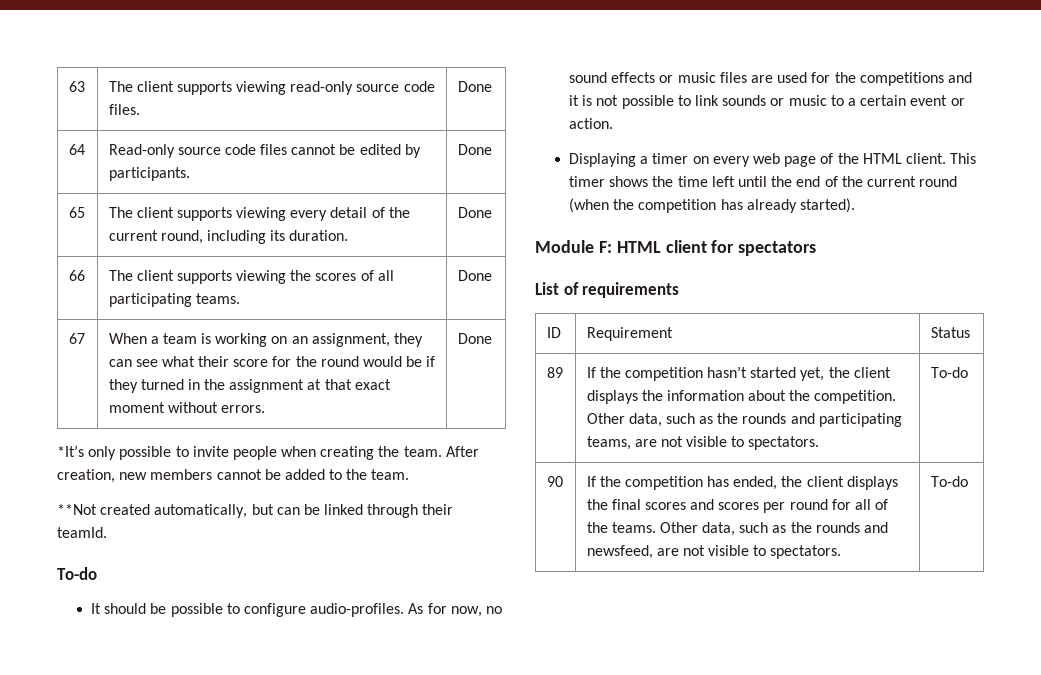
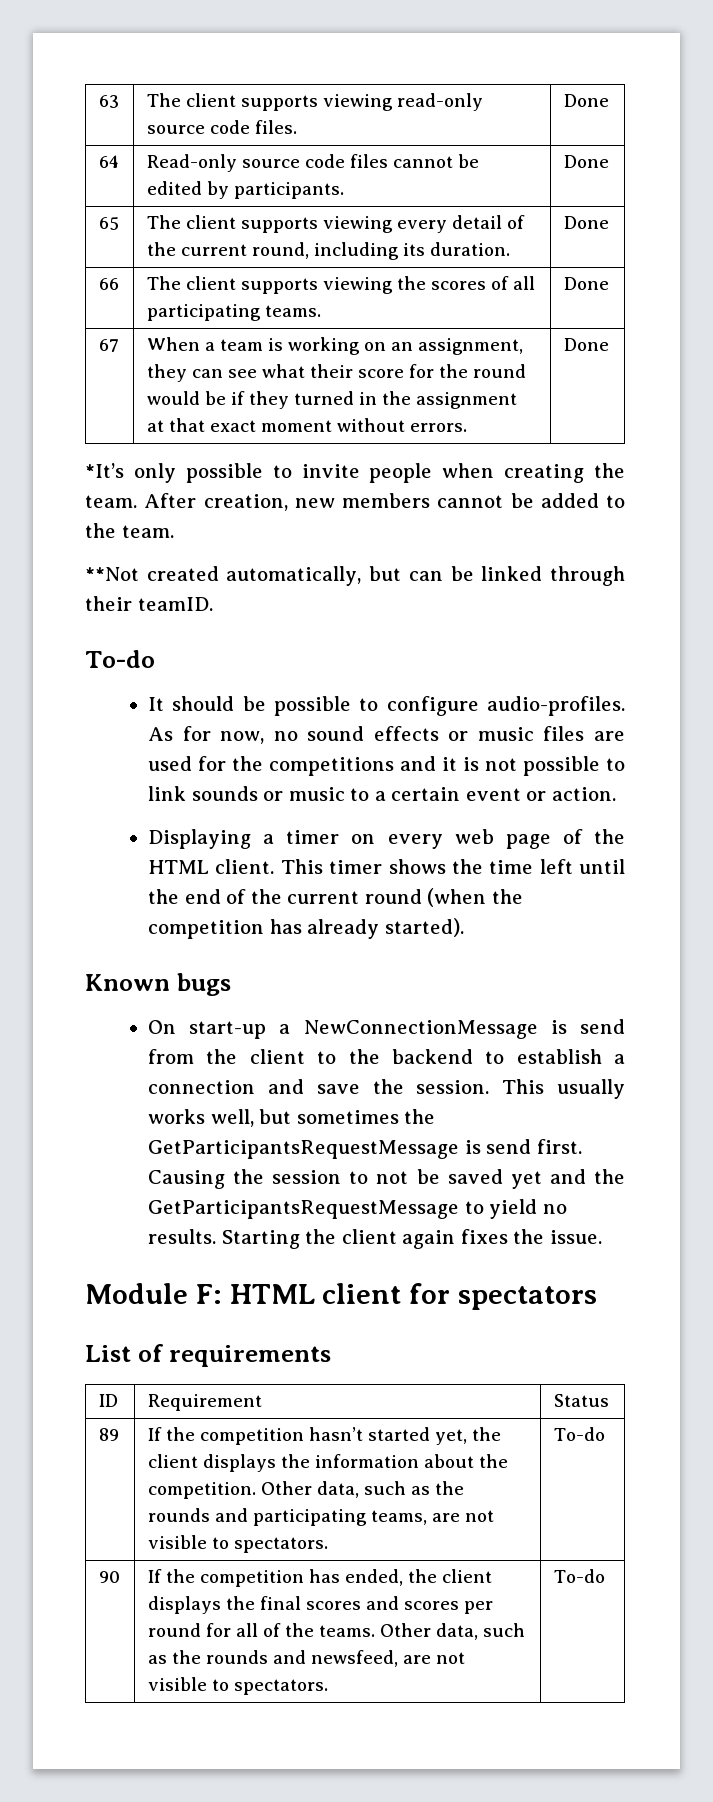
[57,527,107,538] teamId. -> [137,597,213,611] teamID.
(856, 205) none -> [85,973,231,996] [148,1019,625,1039] [148,1049,626,1064] [148,1079,626,1099] [148,1109,436,1127] [148,1139,582,1159] [148,1169,625,1189] [148,1199,567,1219] [148,1229,602,1249] // Known bugs // On start-up a NewConnectionMessage is send from the client to the backend to establish a connection and save the session. This usually works well, but sometimes the GetParticipantsRequestMessage is send first. Causing the session to not be saved yet and the GetParticipantsRequestMessage to yield no results. Starting the client again fixes the issue.

